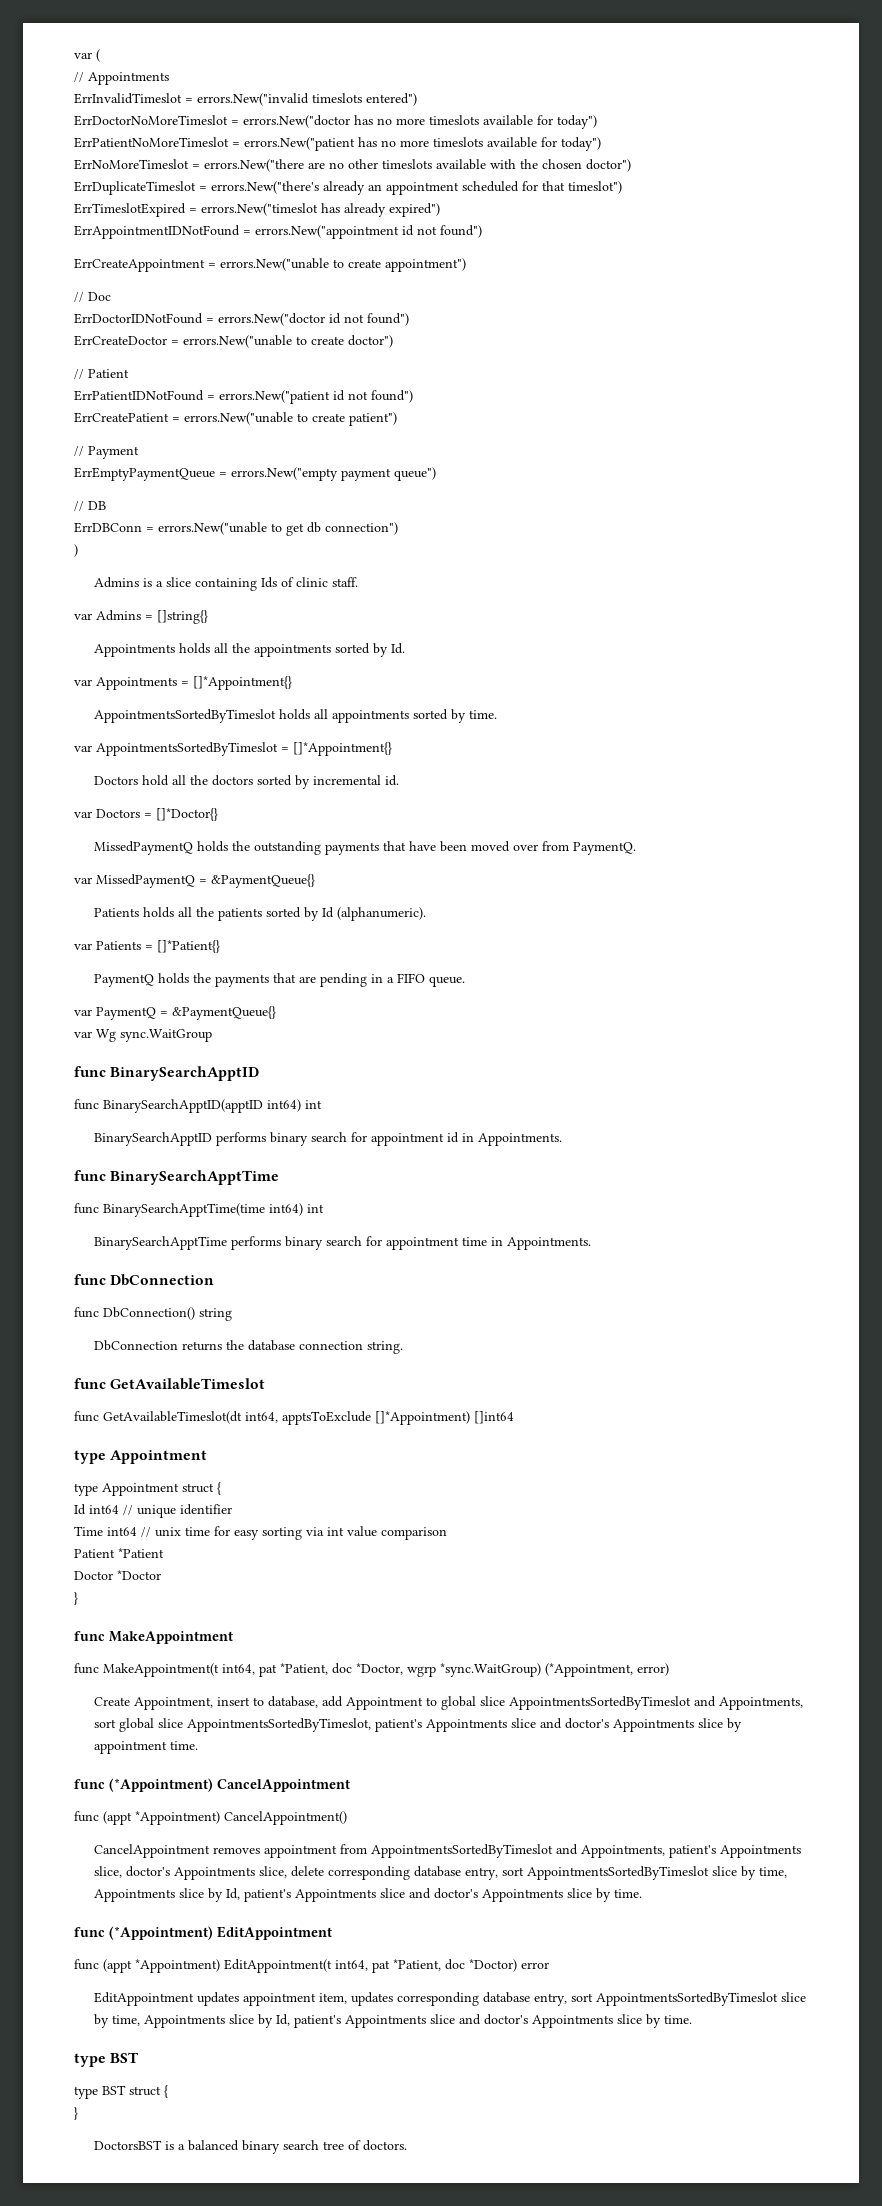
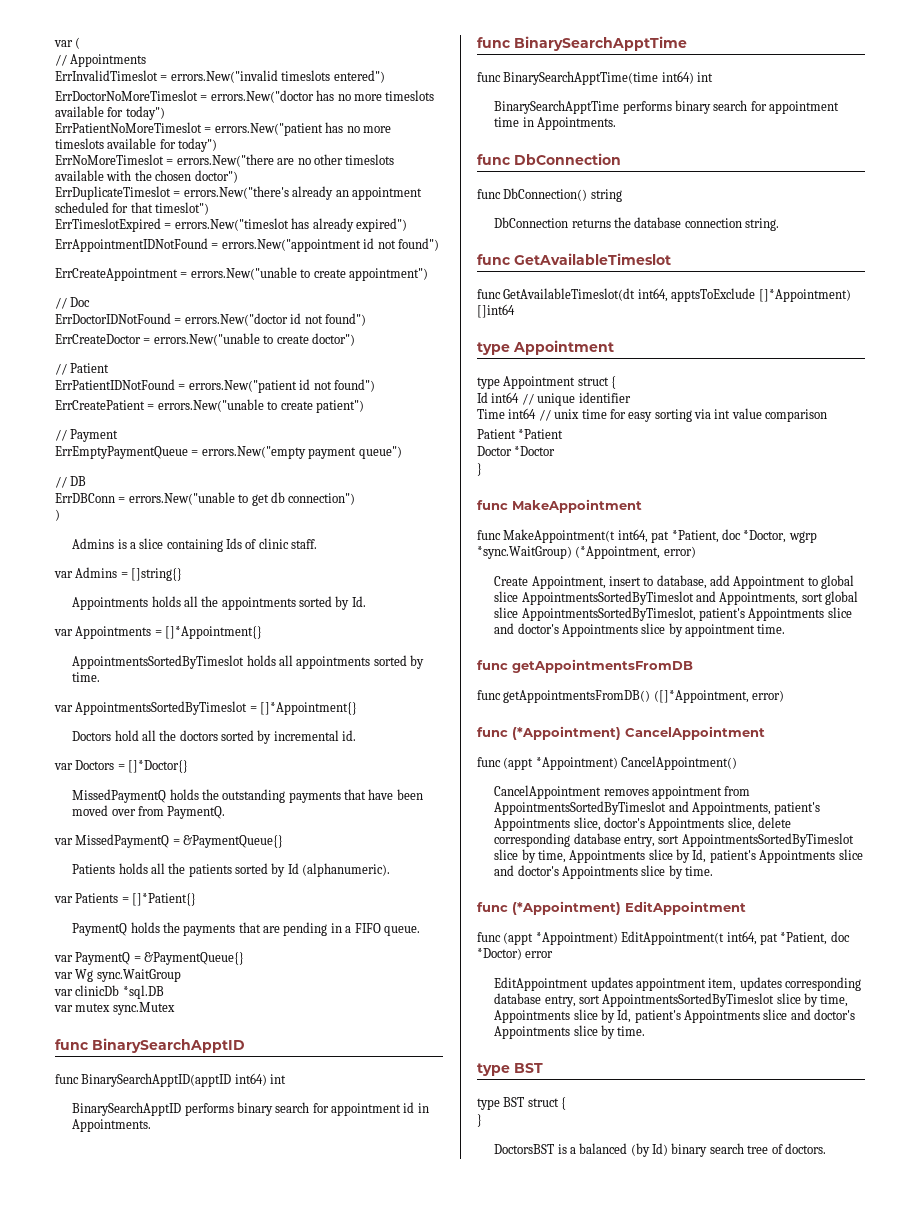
(212, 1035) none -> [54,985,164,999] [54,1002,175,1015] // var clinicDb *sql.DB // var mutex sync.Mutex
(198, 1745) none -> [477,659,693,673] [477,690,785,703] // func getAppointmentsFromDB // func getAppointmentsFromDB() ([]*Appointment, error)
(239, 2145) none -> [630,1143,669,1157] (by Id)

